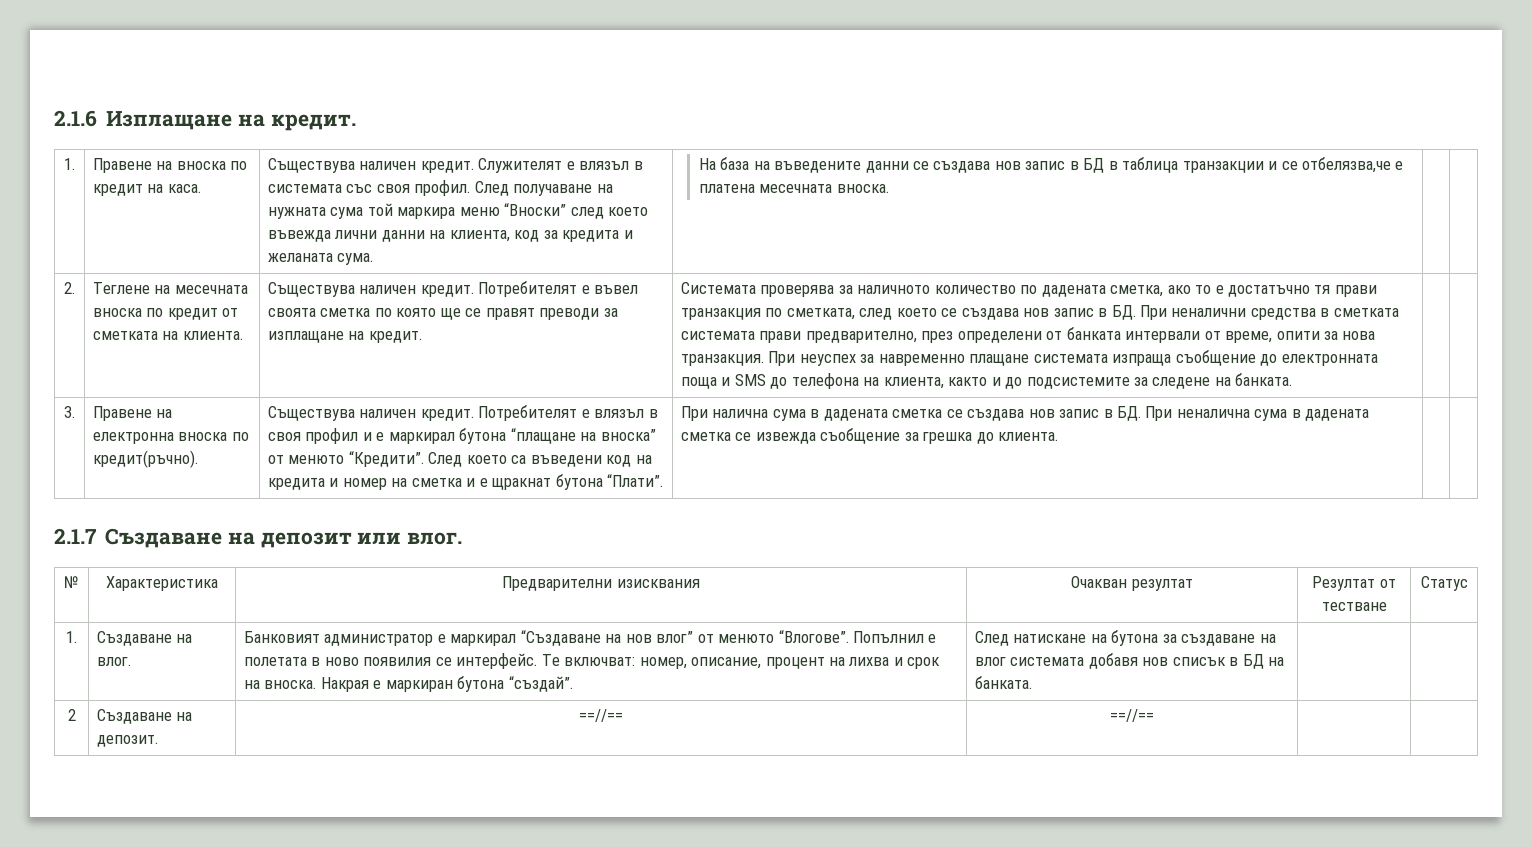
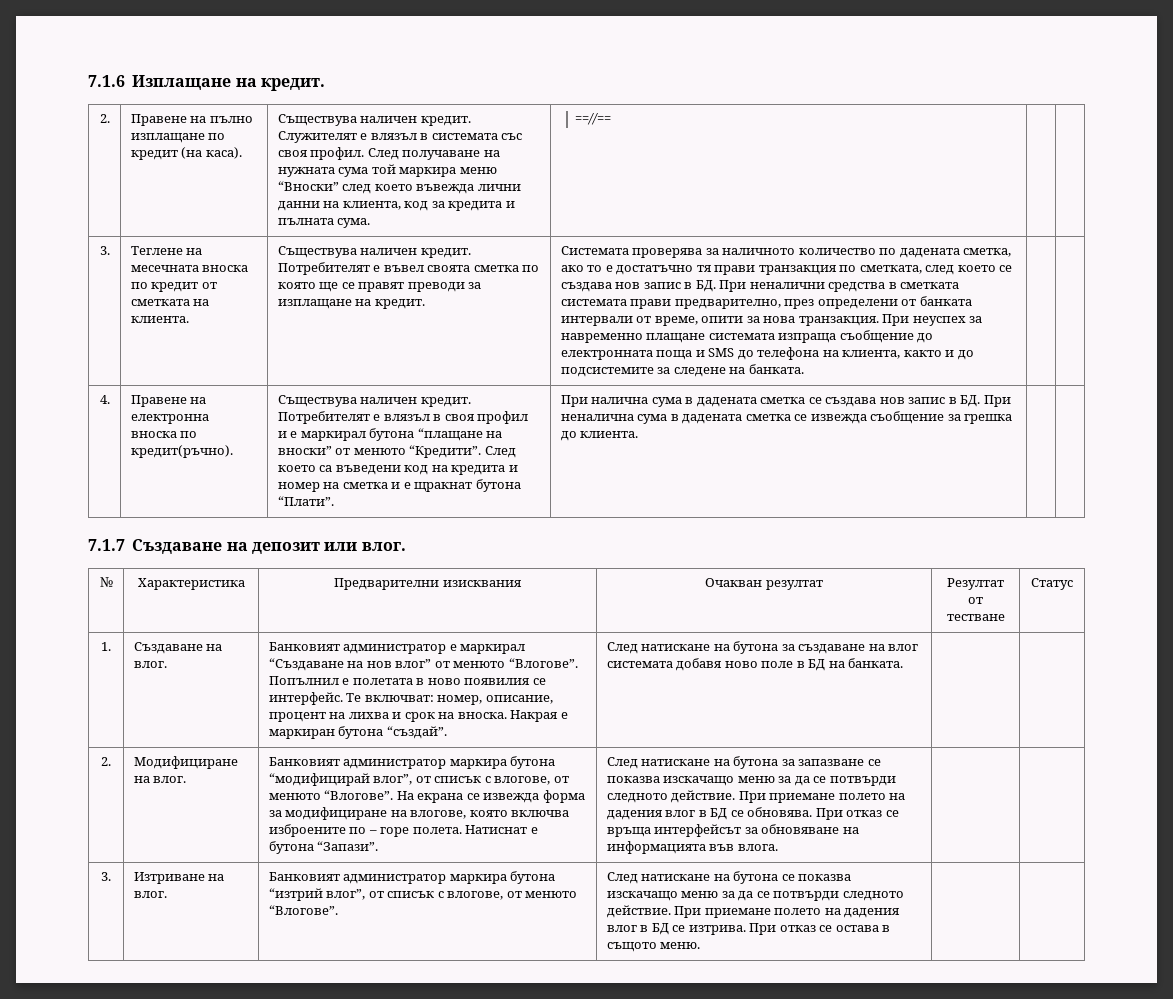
[54,110,97,127] 2.1.6 -> [88,75,125,87] 7.1.6
[64,158,75,170] [93,158,248,173] [93,184,201,196] 1. | Правене на вноска по кредит на каса. -> [99,114,110,123] [130,114,253,126] [130,133,226,143] [130,147,242,160] 2. | Правене на пълно изплащане по кредит (на каса).
[268,253,334,262] желаната -> [277,218,334,225] пълната
[698,157,1404,173] [698,184,889,193] [64,282,75,294] На база на въведените данни се създава нов запис в БД в таблица транзакции и се отбелязва,че е платена месечната вноска. | | // 2. -> [575,113,612,125] [99,246,110,255] ==//== | | // 3.
[64,406,75,418] 3. -> [99,395,110,404] 4.
[600,429,656,441] вноска” -> [277,446,332,455] вноски”
[54,528,97,544] 2.1.7 -> [88,539,125,551] 7.1.7
[1142,657,1226,666] нов списък -> [724,661,794,668] ново поле
[67,709,76,721] [97,709,193,724] [97,735,159,747] [579,709,623,722] [1110,709,1154,722] 2 | Създаване на депозит. | ==//== | ==//== -> [101,757,111,766] [133,756,238,769] [133,776,187,783] [268,756,556,769] [268,773,569,786] [268,790,585,803] [268,807,570,820] [268,824,538,837] [268,841,379,854] [606,756,881,769] [606,776,896,786] [606,790,906,803] [606,807,899,820] [606,824,859,837] [606,841,778,854] [101,872,111,881] [133,872,225,884] [133,891,167,898] [268,871,556,884] [268,888,578,901] [268,905,338,915] [606,871,852,884] [606,891,904,901] [606,905,901,918] [606,923,891,935] [606,942,701,952] 2. | Модифициране на влог. | Банковият администратор маркира бутона “модифицирай влог”, от списък с влогове, от менюто “Влогове”. На екрана се извежда форма за модифициране на влогове, която включва изброените по – горе полета. Натиснат е бутона “Запази”. | След натискане на бутона за запазване се показва изскачащо меню за да се потвърди следното действие. При приемане полето на дадения влог в БД се обновява. При отказ се връща интерфейсът за обновяване на информацията във влога. | | // 3. | Изтриване на влог. | Банковият администратор маркира бутона “изтрий влог”, от списък с влогове, от менюто “Влогове”. | След натискане на бутона се показва изскачащо меню за да се потвърди следното действие. При приемане полето на дадения влог в БД се изтрива. При отказ се остава в същото меню.

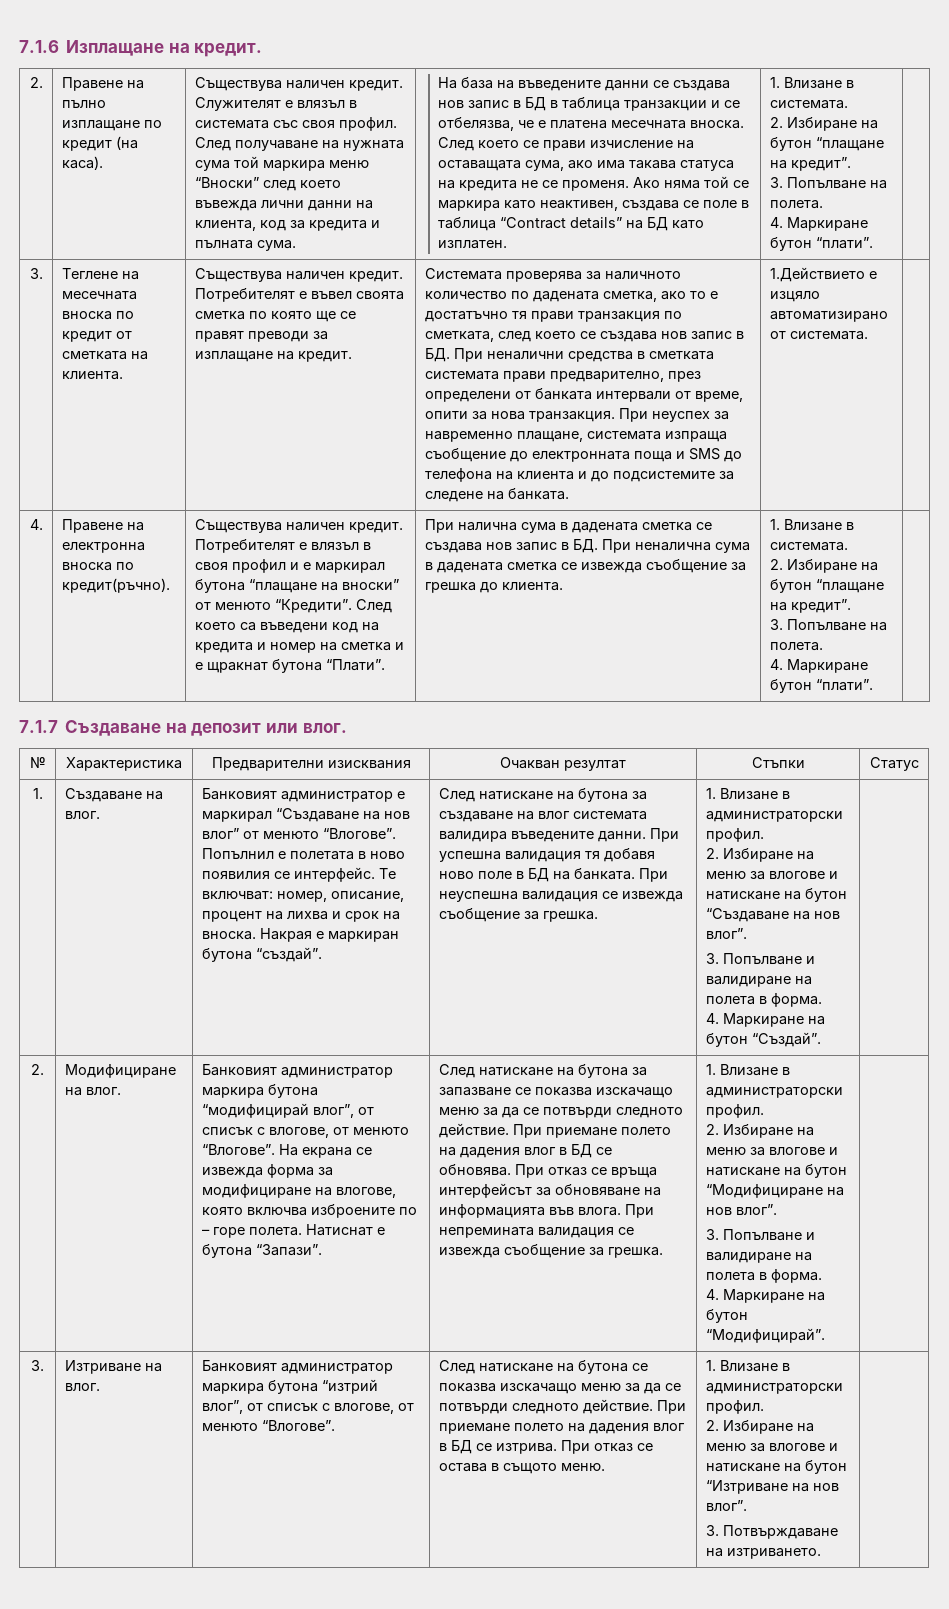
[575,113,612,125] ==//== | -> [437,77,730,91] [437,97,740,111] [437,117,744,131] [437,137,694,151] [437,160,734,171] [437,176,749,191] [437,200,749,211] [437,217,704,231] [437,240,507,249] [769,77,854,89] [769,100,848,109] [769,117,878,131] [769,137,884,151] [769,157,851,171] [769,177,887,189] [769,200,823,209] [769,217,868,231] [769,237,873,251] На база на въведените данни се създава нов запис в БД в таблица транзакции и се отбелязва, че е платена месечната вноска. След което се прави изчисление на оставащата сума, ако има такава статуса на кредита не се променя. Ако няма той се маркира като неактивен, създава се поле в таблица “Contract details” на БД като изплатен. | 1. Влизане в системата. // 2. Избиране на бутон “плащане на кредит”. // 3. Попълване на полета. // 4. Маркиране бутон “плати”.
[646,333,706,343] плащане -> [516,431,583,442] плащане,
[842,350,942,359] клиента, както -> [516,471,574,480] клиента
(804, 369) none -> [769,267,877,282] [769,291,820,302] [769,311,888,322] [769,331,868,340] 1.Действието е изцяло автоматизирано от системата.
(639, 434) none -> [769,519,854,531] [769,542,848,551] [769,559,878,573] [769,579,884,593] [769,599,851,613] [769,619,887,631] [769,642,823,651] [769,659,868,673] [769,679,873,693] 1. Влизане в системата. // 2. Избиране на бутон “плащане на кредит”. // 3. Попълване на полета. // 4. Маркиране бутон “плати”.
[947,578,1004,590] [968,597,983,604] [946,614,1005,621] Резултат от тестване -> [751,757,805,768] Стъпки
(673, 664) none -> [438,828,679,842] [438,851,600,862] валидира въведените данни. При успешна валидация тя
(904, 663) | -> [638,868,668,882] [438,891,683,902] [438,908,598,922] [705,788,790,800] [705,811,843,822] [705,828,764,842] [705,848,814,862] [705,871,838,880] [705,888,847,902] [705,908,840,922] [705,928,747,939] [705,953,815,965] [705,976,812,987] [705,993,822,1007] [705,1013,825,1027] [705,1032,821,1047] При неуспешна валидация се извежда съобщение за грешка. | 1. Влизане в администраторски профил. // 2. Избиране на меню за влогове и натискане на бутон “Създаване на нов влог”. // 3. Попълване и валидиране на полета в форма. // 4. Маркиране на бутон “Създай”.
(778, 847) | -> [624,1204,654,1218] [438,1227,634,1238] [438,1244,663,1258] [705,1064,790,1076] [705,1087,843,1098] [705,1104,764,1118] [705,1124,814,1138] [705,1147,838,1156] [705,1164,847,1178] [705,1184,844,1198] [705,1204,777,1215] [705,1229,815,1241] [705,1252,812,1263] [705,1269,822,1283] [705,1289,825,1303] [705,1309,748,1323] [705,1328,825,1343] При непремината валидация се извежда съобщение за грешка. | 1. Влизане в администраторски профил. // 2. Избиране на меню за влогове и натискане на бутон “Модифициране на нов влог”. // 3. Попълване и валидиране на полета в форма. // 4. Маркиране на бутон “Модифицирай”.
(701, 945) none -> [705,1360,790,1372] [705,1383,843,1394] [705,1400,764,1414] [705,1420,814,1434] [705,1443,838,1452] [705,1460,847,1474] [705,1480,839,1494] [705,1500,747,1511] [705,1525,838,1539] [705,1548,821,1559] 1. Влизане в администраторски профил. // 2. Избиране на меню за влогове и натискане на бутон “Изтриване на нов влог”. // 3. Потвърждаване на изтриването.

